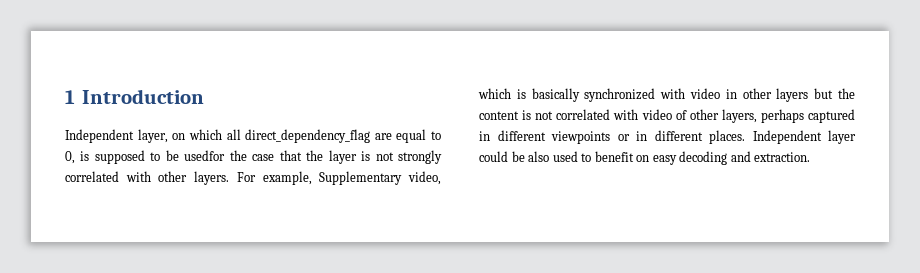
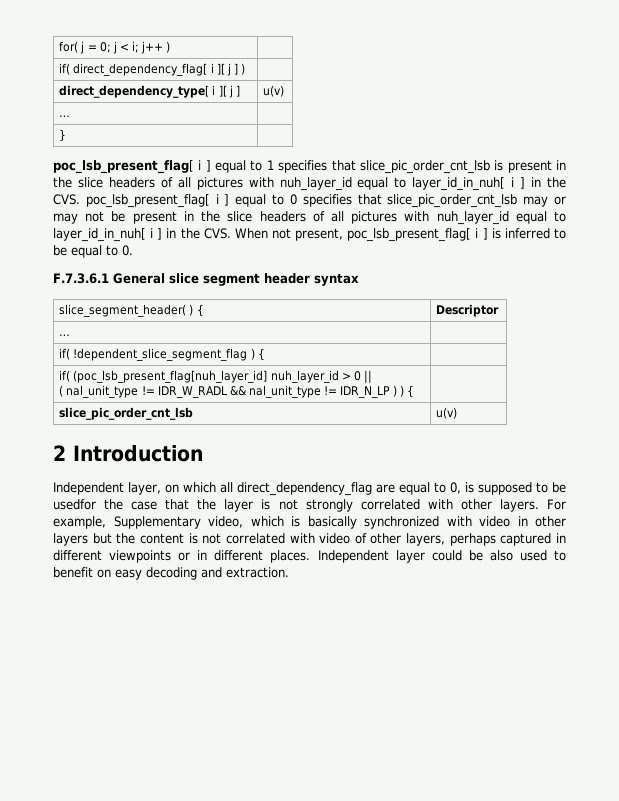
[65,90,75,104] 1 -> [59,41,171,54] [59,63,245,76] [59,85,240,98] [263,85,285,97] [59,115,71,117] [59,129,67,141] [53,160,567,174] [53,177,567,191] [53,194,566,208] [53,211,566,225] [53,228,567,242] [53,245,133,258] [53,273,359,286] [59,304,204,317] [436,304,500,317] [59,334,71,336] [59,348,265,361] [59,370,372,383] [59,385,415,398] [59,407,194,420] [436,407,458,419] [53,445,66,461] for( j = 0; j < i; j++ ) | // if( direct_dependency_flag[ i ][ j ] ) | // direct_dependency_type[ i ][ j ] | u(v) // … | // } | // poc_lsb_present_flag[ i ] equal to 1 specifies that slice_pic_order_cnt_lsb is present in the slice headers of all pictures with nuh_layer_id equal to layer_id_in_nuh[ i ] in the CVS. poc_lsb_present_flag[ i ] equal to 0 specifies that slice_pic_order_cnt_lsb may or may not be present in the slice headers of all pictures with nuh_layer_id equal to layer_id_in_nuh[ i ] in the CVS. When not present, poc_lsb_present_flag[ i ] is inferred to be equal to 0. // F.7.3.6.1 General slice segment header syntax // slice_segment_header( ) { | Descriptor // … | // if( !dependent_slice_segment_flag ) { | // if( (poc_lsb_present_flag[nuh_layer_id] nuh_layer_id > 0 || // ( nal_unit_type != IDR_W_RADL && nal_unit_type != IDR_N_LP ) ) { | // slice_pic_order_cnt_lsb | u(v) // 2

